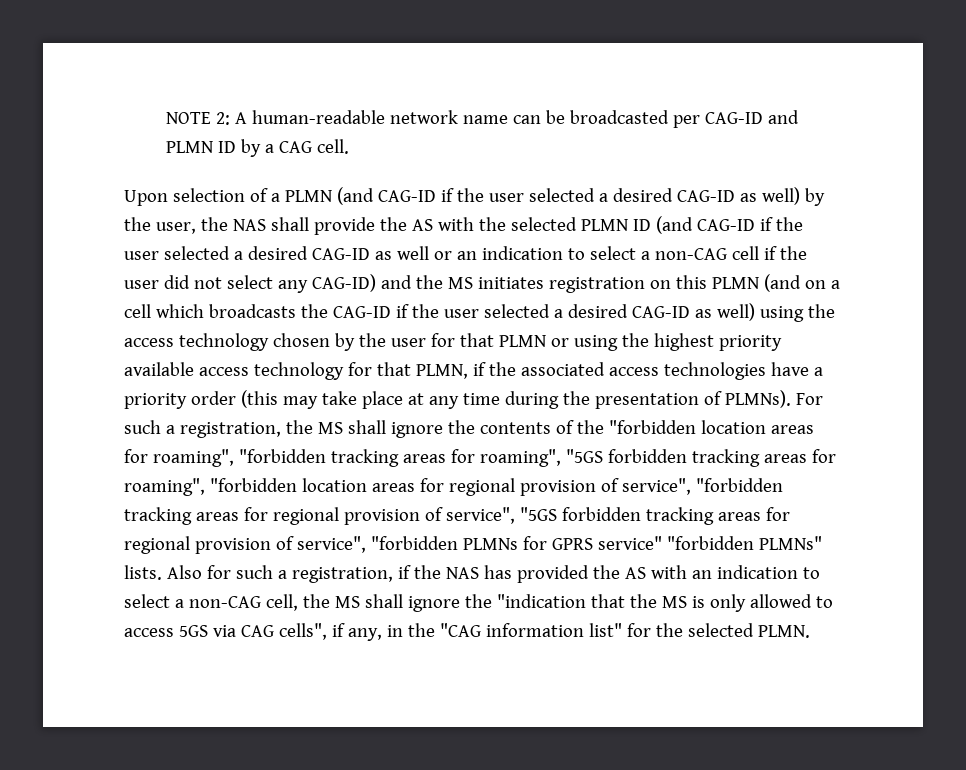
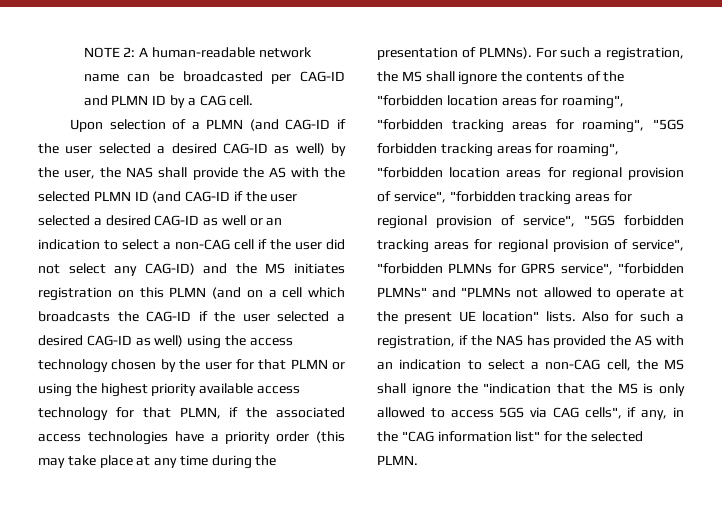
[597,536,662,550] service" -> [560,263,613,275] service",
(822, 543) none -> [432,287,684,300] [377,311,540,324] and "PLMNs not allowed to operate at the present UE location"

